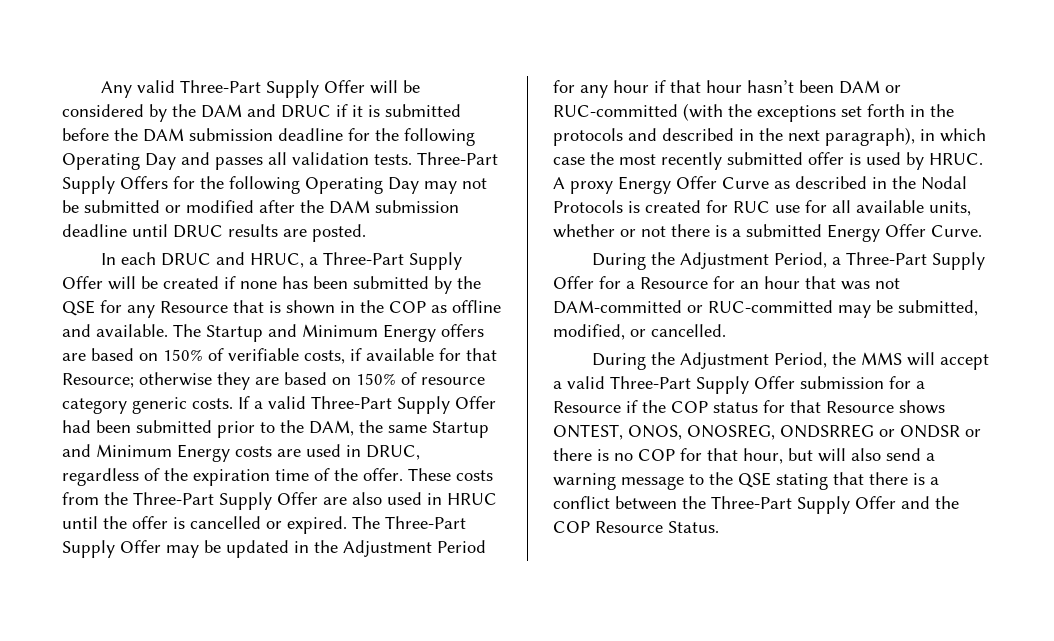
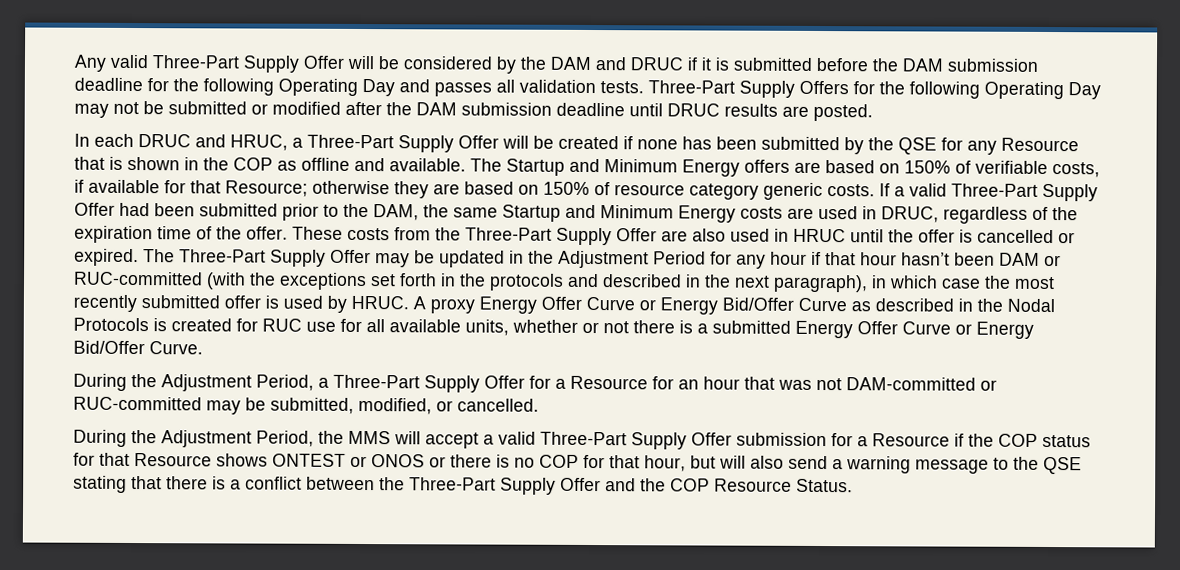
(769, 183) none -> [639,297,847,315] or Energy Bid/Offer Curve
(926, 230) none -> [902,321,1034,339] [73,340,145,355] Curve or Energy Bid/Offer
[553,424,960,440] ONTEST, ONOS, ONOSREG, ONDSRREG or ONDSR -> [272,453,425,468] ONTEST or ONOS

